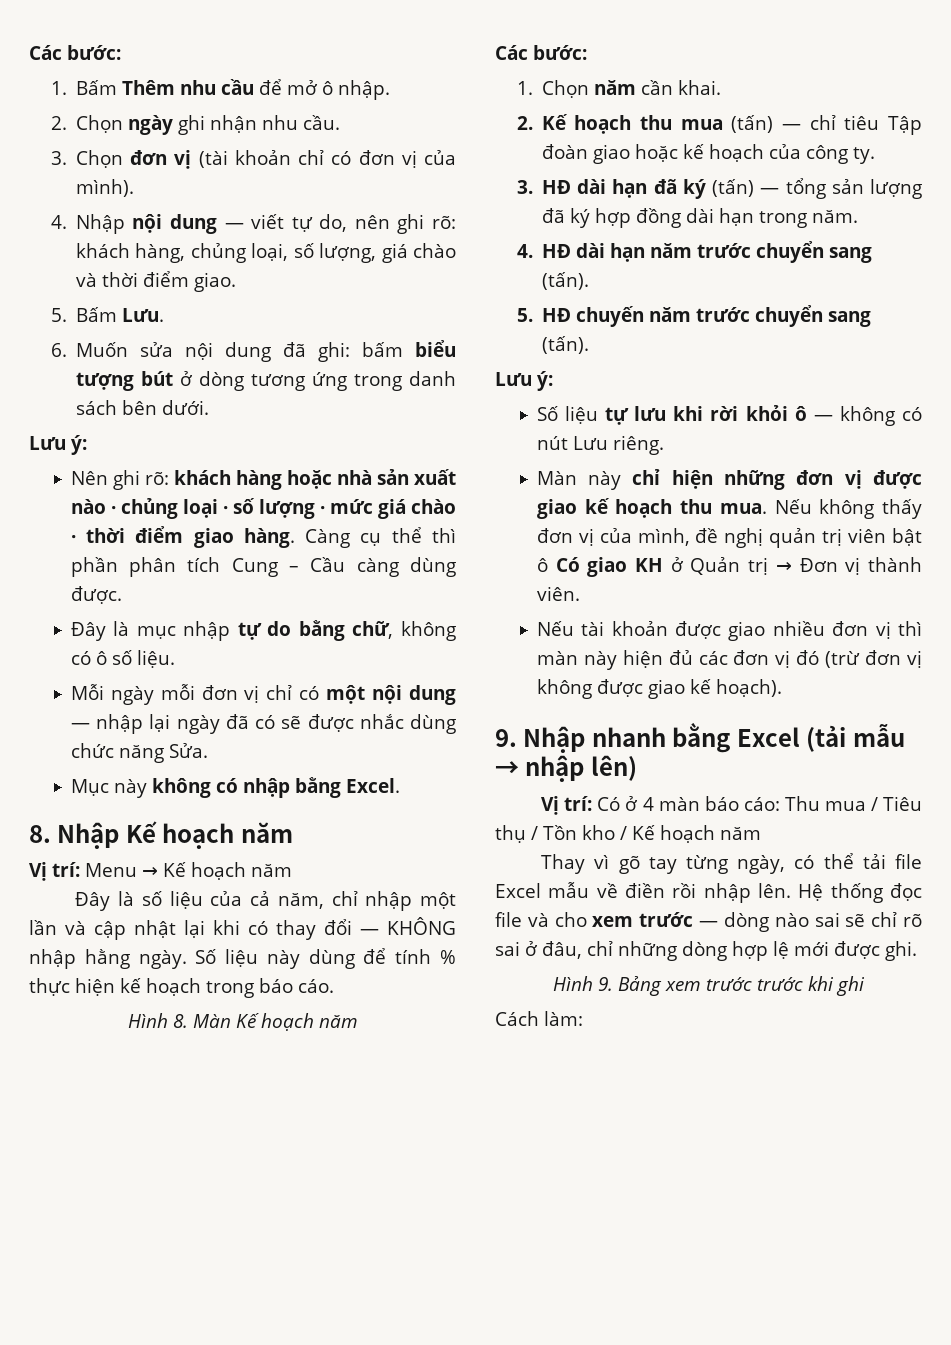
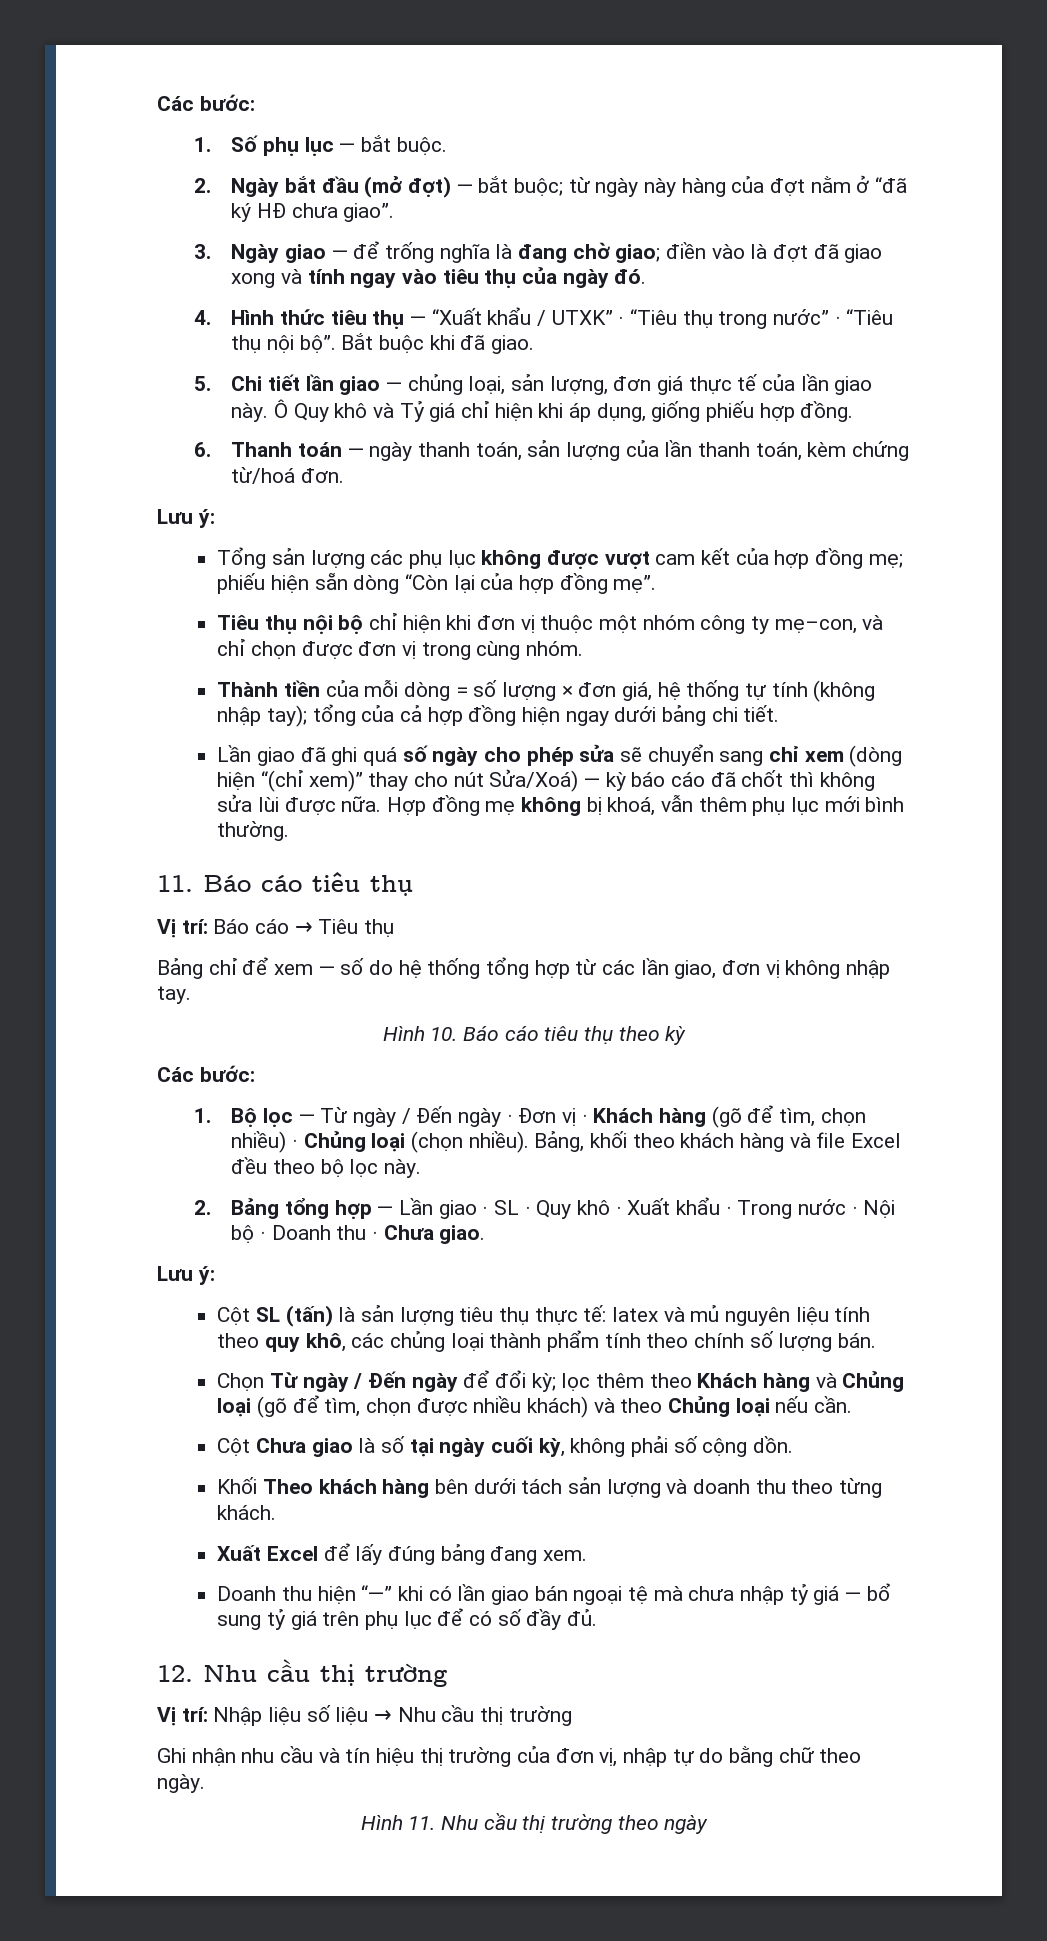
[29,45,121,60] [50,79,390,100] [50,115,340,135] [50,150,456,169] [75,179,134,197] [50,214,456,234] [75,243,456,263] [75,271,236,292] [50,307,164,322] [50,340,456,362] [75,371,456,391] [75,400,209,415] [29,435,87,455] [70,469,457,490] [70,498,457,519] [70,526,457,548] [70,557,456,577] [70,586,122,604] [70,620,457,641] [70,650,175,668] [70,684,457,705] [70,714,456,734] [70,743,208,763] [70,777,400,798] [29,821,293,849] [29,862,292,881] [75,891,456,911] [29,917,456,940] [29,948,457,969] [29,978,334,998] [127,1013,358,1031] [495,45,587,60] [516,80,721,98] [516,114,923,135] [541,144,875,164] [516,178,922,199] [541,208,858,228] [516,241,872,263] [541,272,589,290] [516,305,871,327] [541,336,589,354] [495,371,553,391] [536,405,922,426] [536,435,664,455] [536,469,922,490] [536,498,922,519] [536,528,922,548] [536,557,922,577] [536,586,580,601] [536,621,923,641] [536,650,922,670] [536,679,782,699] [495,722,905,753] [495,755,637,782] [541,796,922,815] [495,825,761,843] [541,853,922,874] [495,882,922,903] [495,912,922,932] [495,941,917,961] [553,976,865,996] [495,1011,583,1026] Các bước: // 1. Bấm Thêm nhu cầu để mở ô nhập. // 2. Chọn ngày ghi nhận nhu cầu. // 3. Chọn đơn vị (tài khoản chỉ có đơn vị của mình). // 4. Nhập nội dung — viết tự do, nên ghi rõ: khách hàng, chủng loại, số lượng, giá chào và thời điểm giao. // 5. Bấm Lưu. // 6. Muốn sửa nội dung đã ghi: bấm biểu tượng bút ở dòng tương ứng trong danh sách bên dưới. // Lưu ý: // Nên ghi rõ: khách hàng hoặc nhà sản xuất nào · chủng loại · số lượng · mức giá chào · thời điểm giao hàng. Càng cụ thể thì phần phân tích Cung – Cầu càng dùng được. // Đây là mục nhập tự do bằng chữ, không có ô số liệu. // Mỗi ngày mỗi đơn vị chỉ có một nội dung — nhập lại ngày đã có sẽ được nhắc dùng chức năng Sửa. // Mục này không có nhập bằng Excel. // 8. Nhập Kế hoạch năm // Vị trí: Menu → Kế hoạch năm // Đây là số liệu của cả năm, chỉ nhập một lần và cập nhật lại khi có thay đổi — KHÔNG nhập hằng ngày. Số liệu này dùng để tính % thực hiện kế hoạch trong báo cáo. // Hình 8. Màn Kế hoạch năm // Các bước: // 1. Chọn năm cần khai. // 2. Kế hoạch thu mua (tấn) — chỉ tiêu Tập đoàn giao hoặc kế hoạch của công ty. // 3. HĐ dài hạn đã ký (tấn) — tổng sản lượng đã ký hợp đồng dài hạn trong năm. // 4. HĐ dài hạn năm trước chuyển sang (tấn). // 5. HĐ chuyến năm trước chuyển sang (tấn). // Lưu ý: // Số liệu tự lưu khi rời khỏi ô — không có nút Lưu riêng. // Màn này chỉ hiện những đơn vị được giao kế hoạch thu mua. Nếu không thấy đơn vị của mình, đề nghị quản trị viên bật ô Có giao KH ở Quản trị → Đơn vị thành viên. // Nếu tài khoản được giao nhiều đơn vị thì màn này hiện đủ các đơn vị đó (trừ đơn vị không được giao kế hoạch). // 9. Nhập nhanh bằng Excel (tải mẫu → nhập lên) // Vị trí: Có ở 4 màn báo cáo: Thu mua / Tiêu thụ / Tồn kho / Kế hoạch năm // Thay vì gõ tay từng ngày, có thể tải file Excel mẫu về điền rồi nhập lên. Hệ thống đọc file và cho xem trước — dòng nào sai sẽ chỉ rõ sai ở đâu, chỉ những dòng hợp lệ mới được ghi. // Hình 9. Bảng xem trước trước khi ghi // Cách làm: -> [157,94,255,111] [194,135,447,156] [194,175,907,198] [231,203,395,222] [194,241,883,263] [231,267,647,288] [194,307,894,329] [231,333,534,354] [194,374,873,395] [231,399,854,422] [194,440,909,461] [231,467,344,484] [157,509,215,528] [217,547,903,569] [217,572,657,594] [217,613,884,634] [217,639,583,660] [217,679,876,702] [217,704,780,727] [217,744,903,767] [217,769,875,792] [217,794,905,816] [217,821,290,841] [157,872,413,896] [157,919,395,938] [157,957,891,979] [157,986,191,1004] [382,1026,687,1045] [157,1065,255,1082] [194,1105,866,1128] [231,1131,901,1153] [231,1157,421,1178] [194,1197,896,1219] [231,1225,486,1244] [157,1266,215,1285] [217,1305,871,1327] [217,1330,876,1352] [217,1370,905,1392] [217,1395,852,1418] [217,1436,793,1457] [217,1477,882,1498] [217,1505,277,1520] [217,1543,587,1565] [217,1583,891,1605] [217,1608,597,1630] [157,1659,447,1687] [157,1705,572,1726] [157,1746,862,1767] [157,1774,205,1793] [360,1813,709,1834] Các bước: // 1. Số phụ lục — bắt buộc. // 2. Ngày bắt đầu (mở đợt) — bắt buộc; từ ngày này hàng của đợt nằm ở “đã ký HĐ chưa giao”. // 3. Ngày giao — để trống nghĩa là đang chờ giao; điền vào là đợt đã giao xong và tính ngay vào tiêu thụ của ngày đó. // 4. Hình thức tiêu thụ — “Xuất khẩu / UTXK” · “Tiêu thụ trong nước” · “Tiêu thụ nội bộ”. Bắt buộc khi đã giao. // 5. Chi tiết lần giao — chủng loại, sản lượng, đơn giá thực tế của lần giao này. Ô Quy khô và Tỷ giá chỉ hiện khi áp dụng, giống phiếu hợp đồng. // 6. Thanh toán — ngày thanh toán, sản lượng của lần thanh toán, kèm chứng từ/hoá đơn. // Lưu ý: // Tổng sản lượng các phụ lục không được vượt cam kết của hợp đồng mẹ; phiếu hiện sẵn dòng “Còn lại của hợp đồng mẹ”. // Tiêu thụ nội bộ chỉ hiện khi đơn vị thuộc một nhóm công ty mẹ–con, và chỉ chọn được đơn vị trong cùng nhóm. // Thành tiền của mỗi dòng = số lượng × đơn giá, hệ thống tự tính (không nhập tay); tổng của cả hợp đồng hiện ngay dưới bảng chi tiết. // Lần giao đã ghi quá số ngày cho phép sửa sẽ chuyển sang chỉ xem (dòng hiện “(chỉ xem)” thay cho nút Sửa/Xoá) — kỳ báo cáo đã chốt thì không sửa lùi được nữa. Hợp đồng mẹ không bị khoá, vẫn thêm phụ lục mới bình thường. // 11. Báo cáo tiêu thụ // Vị trí: Báo cáo → Tiêu thụ // Bảng chỉ để xem — số do hệ thống tổng hợp từ các lần giao, đơn vị không nhập tay. // Hình 10. Báo cáo tiêu thụ theo kỳ // Các bước: // 1. Bộ lọc — Từ ngày / Đến ngày · Đơn vị · Khách hàng (gõ để tìm, chọn nhiều) · Chủng loại (chọn nhiều). Bảng, khối theo khách hàng và file Excel đều theo bộ lọc này. // 2. Bảng tổng hợp — Lần giao · SL · Quy khô · Xuất khẩu · Trong nước · Nội bộ · Doanh thu · Chưa giao. // Lưu ý: // Cột SL (tấn) là sản lượng tiêu thụ thực tế: latex và mủ nguyên liệu tính theo quy khô, các chủng loại thành phẩm tính theo chính số lượng bán. // Chọn Từ ngày / Đến ngày để đổi kỳ; lọc thêm theo Khách hàng và Chủng loại (gõ để tìm, chọn được nhiều khách) và theo Chủng loại nếu cần. // Cột Chưa giao là số tại ngày cuối kỳ, không phải số cộng dồn. // Khối Theo khách hàng bên dưới tách sản lượng và doanh thu theo từng khách. // Xuất Excel để lấy đúng bảng đang xem. // Doanh thu hiện “—” khi có lần giao bán ngoại tệ mà chưa nhập tỷ giá — bổ sung tỷ giá trên phụ lục để có số đầy đủ. // 12. Nhu cầu thị trường // Vị trí: Nhập liệu số liệu → Nhu cầu thị trường // Ghi nhận nhu cầu và tín hiệu thị trường của đơn vị, nhập tự do bằng chữ theo ngày. // Hình 11. Nhu cầu thị trường theo ngày

